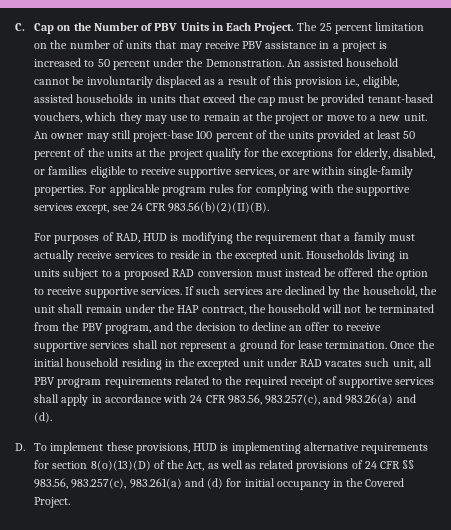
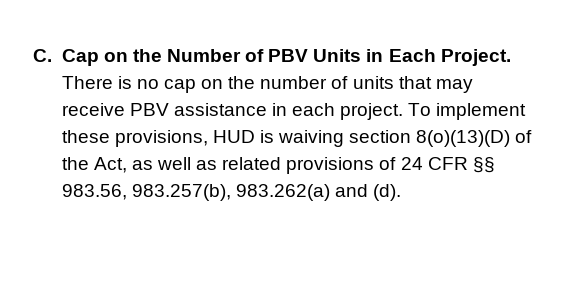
[297,22,425,34] The 25 percent limitation -> [61,76,196,93] There is no cap
[332,41,388,52] [34,58,399,70] [34,76,399,88] [34,94,433,106] [33,112,427,124] [34,130,416,142] [34,148,436,160] [34,166,414,178] [34,184,411,196] [34,202,270,214] [34,232,415,244] [34,250,409,262] [34,268,428,280] [34,286,437,298] [34,304,434,315] [34,322,381,334] [34,340,435,352] [34,358,432,370] [34,376,435,388] [34,394,416,406] [34,412,53,423] [15,443,25,451] a project is increased to 50 percent under the Demonstration. An assisted household cannot be involuntarily displaced as a result of this provision i.e., eligible, assisted households in units that exceed the cap must be provided tenant-based vouchers, which they may use to remain at the project or move to a new unit. An owner may still project-base 100 percent of the units provided at least 50 percent of the units at the project qualify for the exceptions for elderly, disabled, or families eligible to receive supportive services, or are within single-family properties. For applicable program rules for complying with the supportive services except, see 24 CFR 983.56(b)(2)(II)(B). // For purposes of RAD, HUD is modifying the requirement that a family must actually receive services to reside in the excepted unit. Households living in units subject to a proposed RAD conversion must instead be offered the option to receive supportive services. If such services are declined by the household, the unit shall remain under the HAP contract, the household will not be terminated from the PBV program, and the decision to decline an offer to receive supportive services shall not represent a ground for lease termination. Once the initial household residing in the excepted unit under RAD vacates such unit, all PBV program requirements related to the required receipt of supportive services shall apply in accordance with 24 CFR 983.56, 983.257(c), and 983.26(a) and (d). // D. -> [292,103,404,120] each project.
[231,442,428,454] [34,460,50,469] implementing alternative requirements for -> [278,130,345,147] waiving
[71,478,405,490] [34,497,71,508] 983.257(c), 983.261(a) and (d) for initial occupancy in the Covered Project. -> [131,184,402,201] 983.257(b), 983.262(a) and (d).

